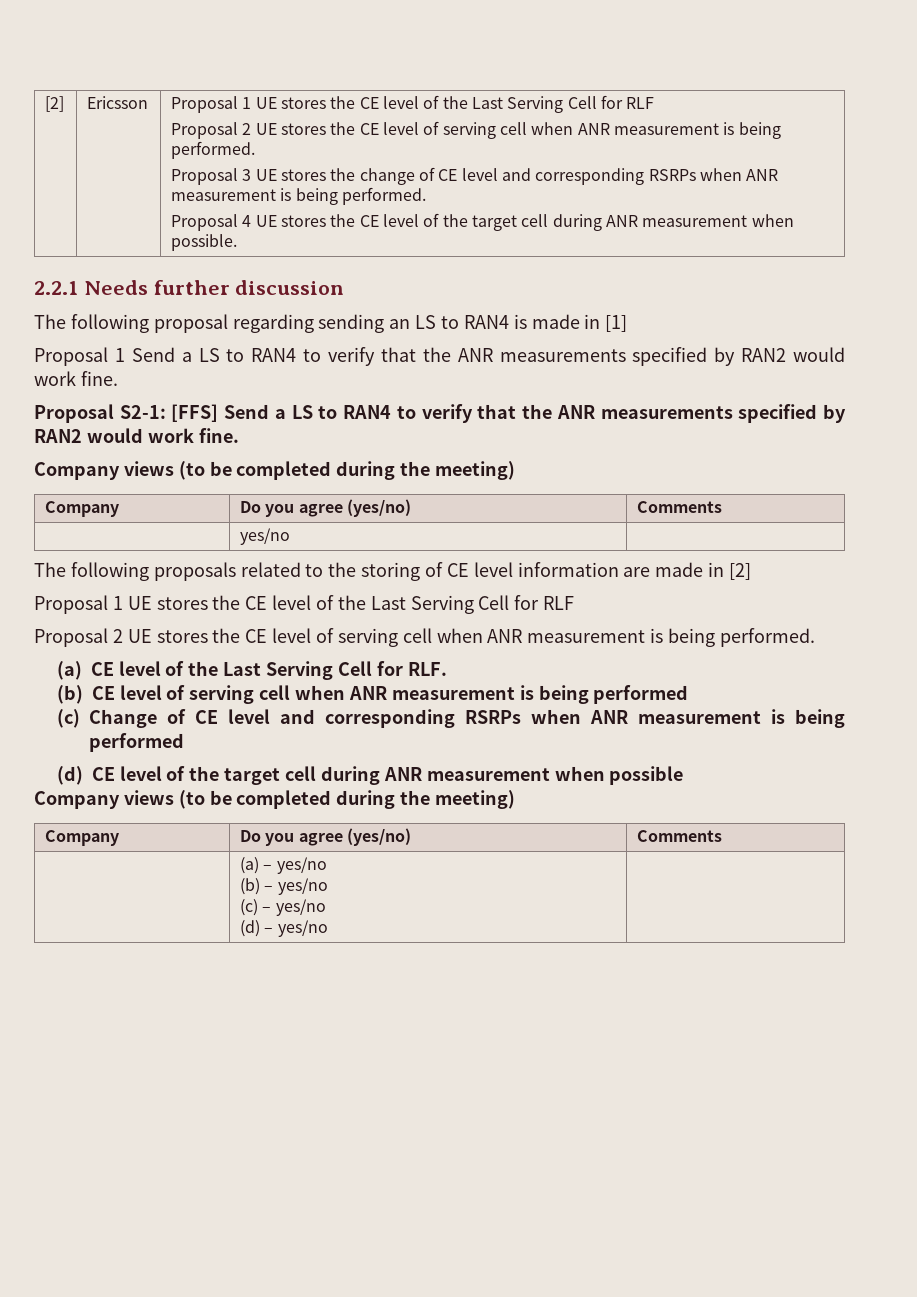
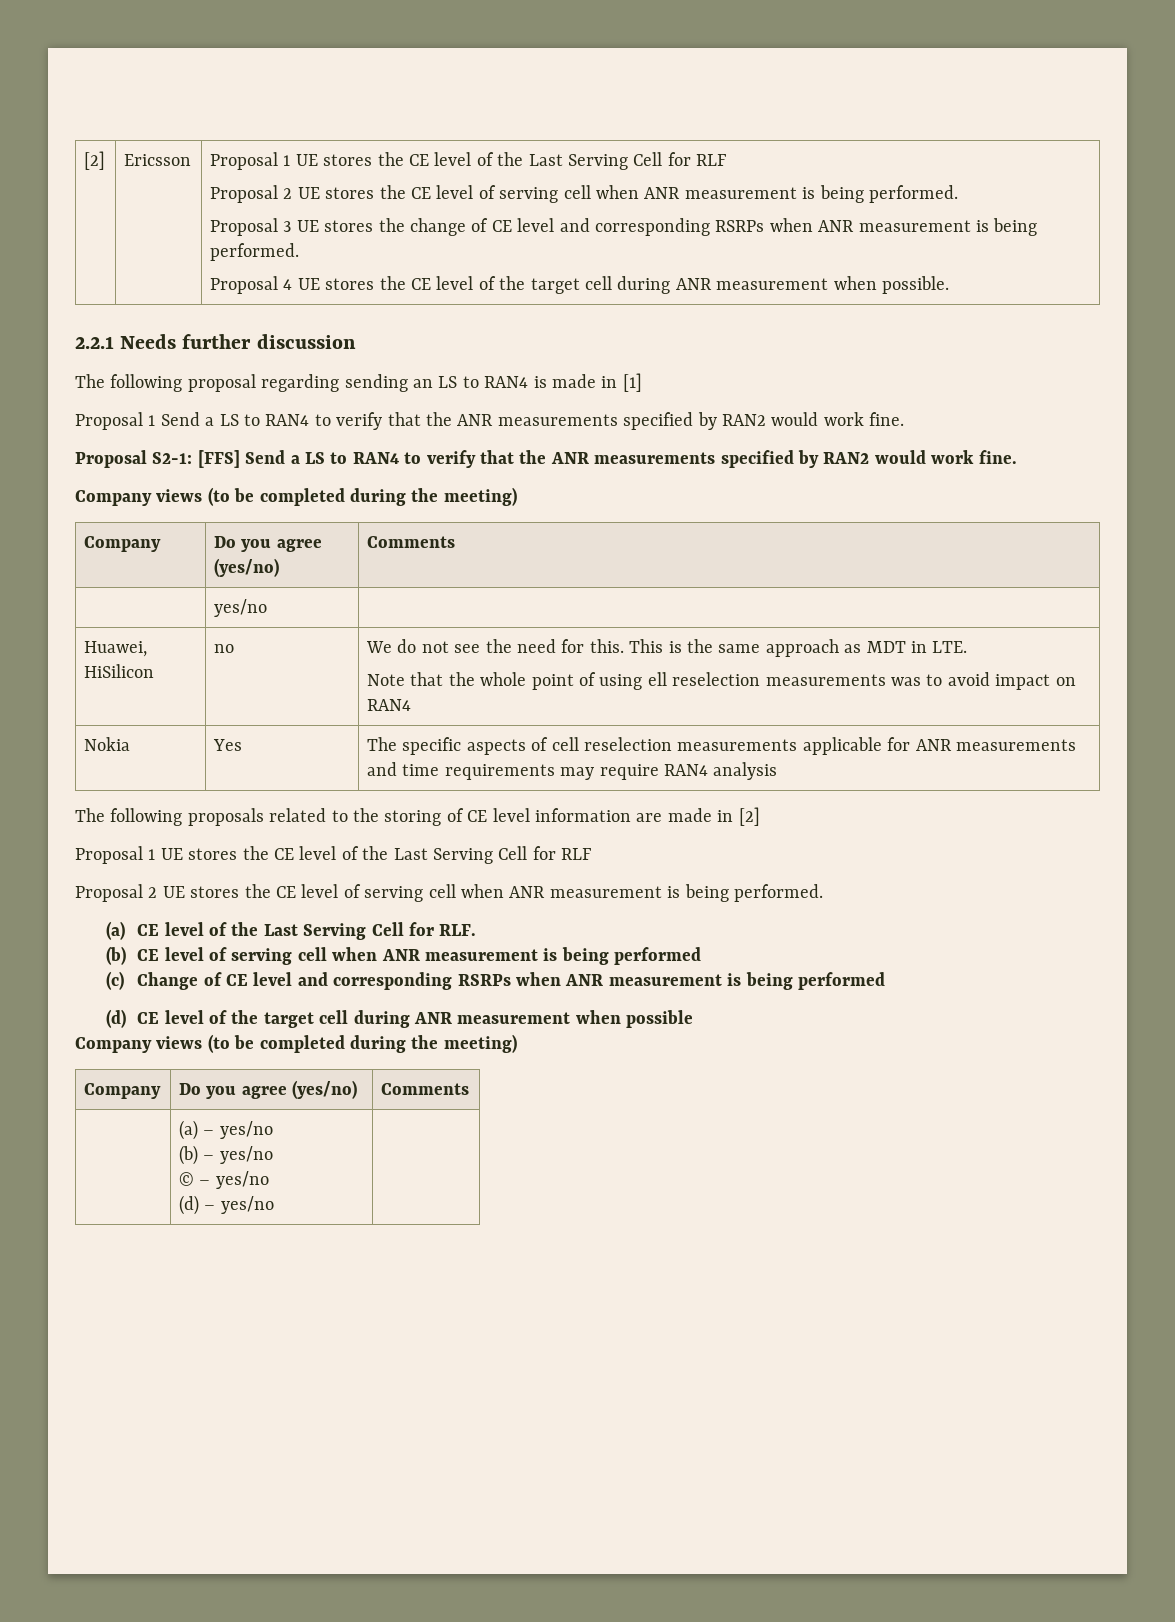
(291, 536) none -> [84,641,148,657] [84,664,155,678] [214,644,235,653] [366,639,968,657] [367,672,1076,690] [367,699,412,711] [84,737,131,751] [213,739,243,751] [367,737,1077,755] [367,762,778,780] // Huawei, HiSilicon | no | We do not see the need for this. This is the same approach as MDT in LTE. // Note that the whole point of using ell reselection measurements was to avoid impact on RAN4 // Nokia | Yes | The specific aspects of cell reselection measurements applicable for ANR measurements and time requirements may require RAN4 analysis
[240,899,259,916] (c) -> [179,1172,195,1186] ©

